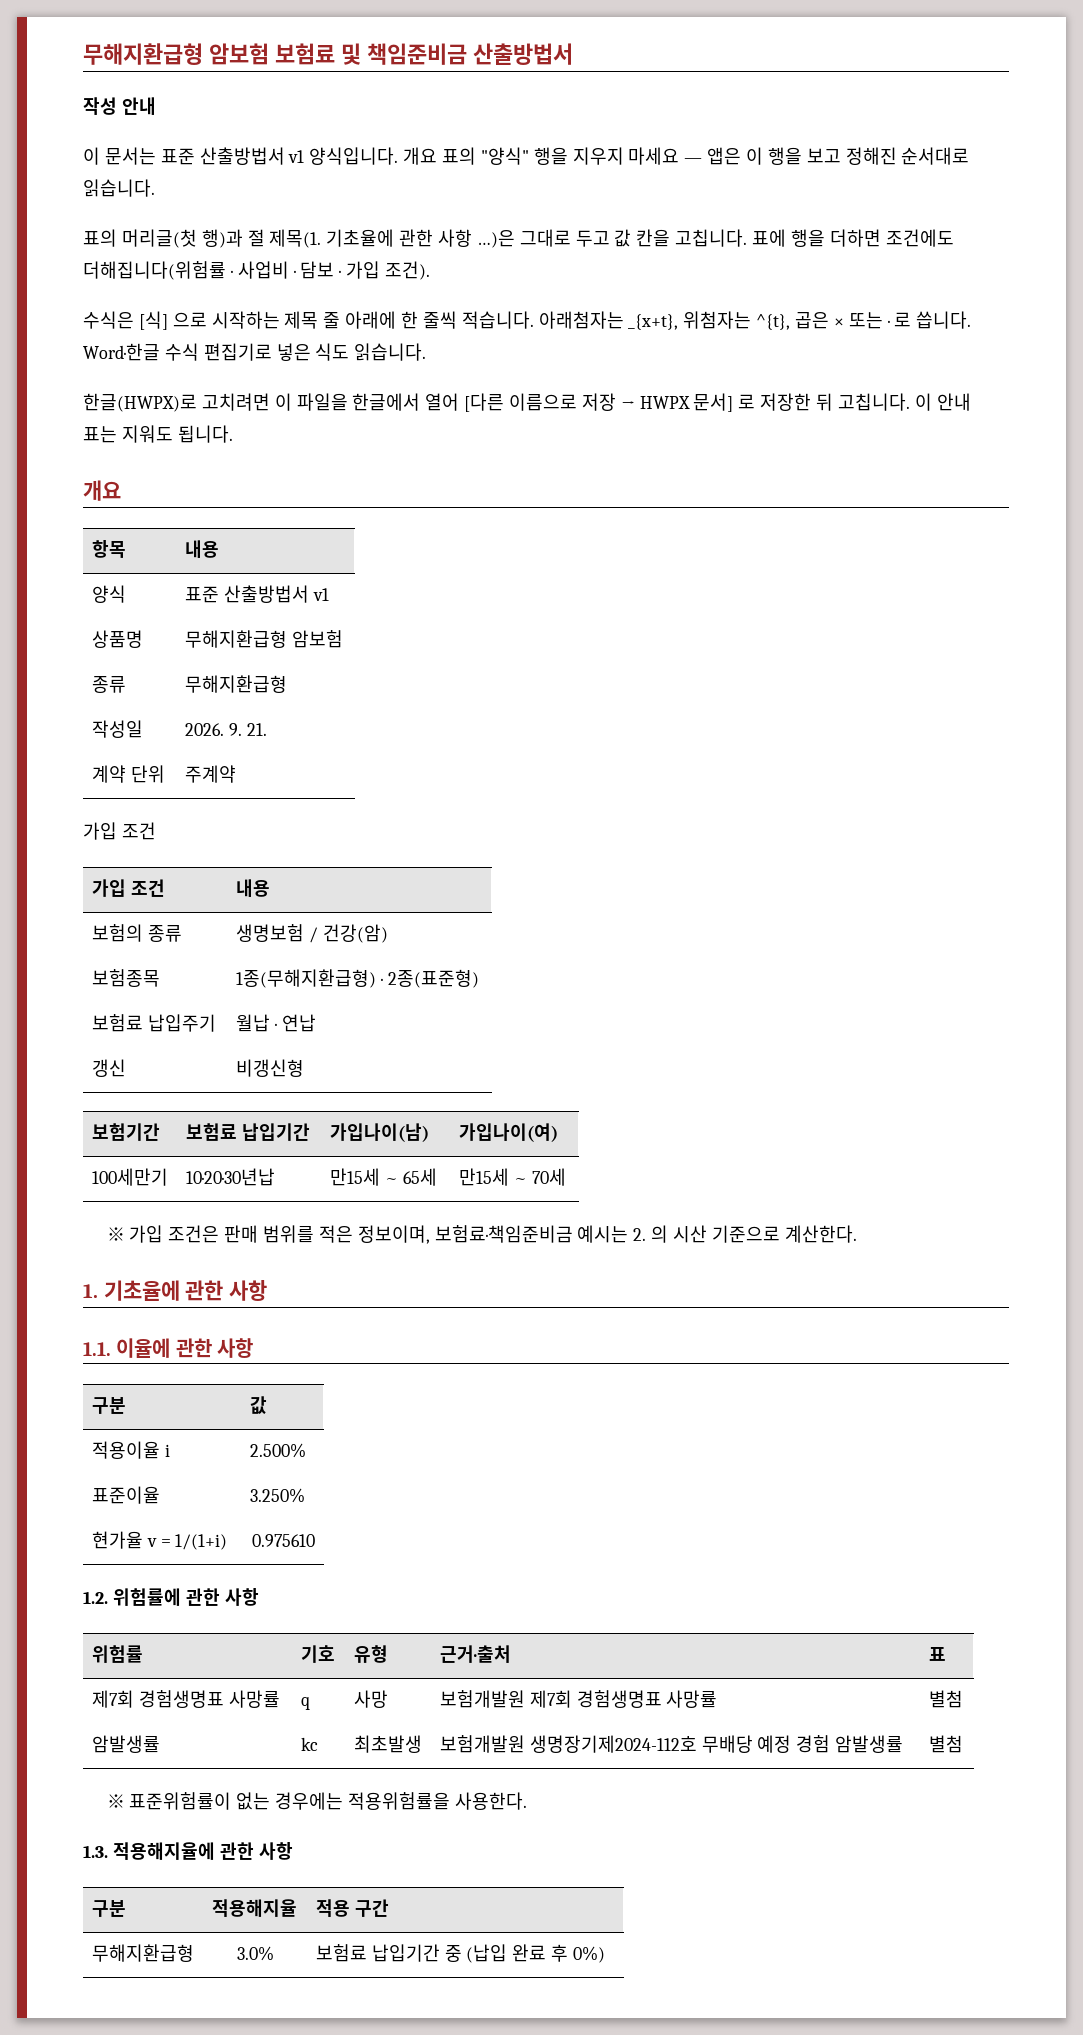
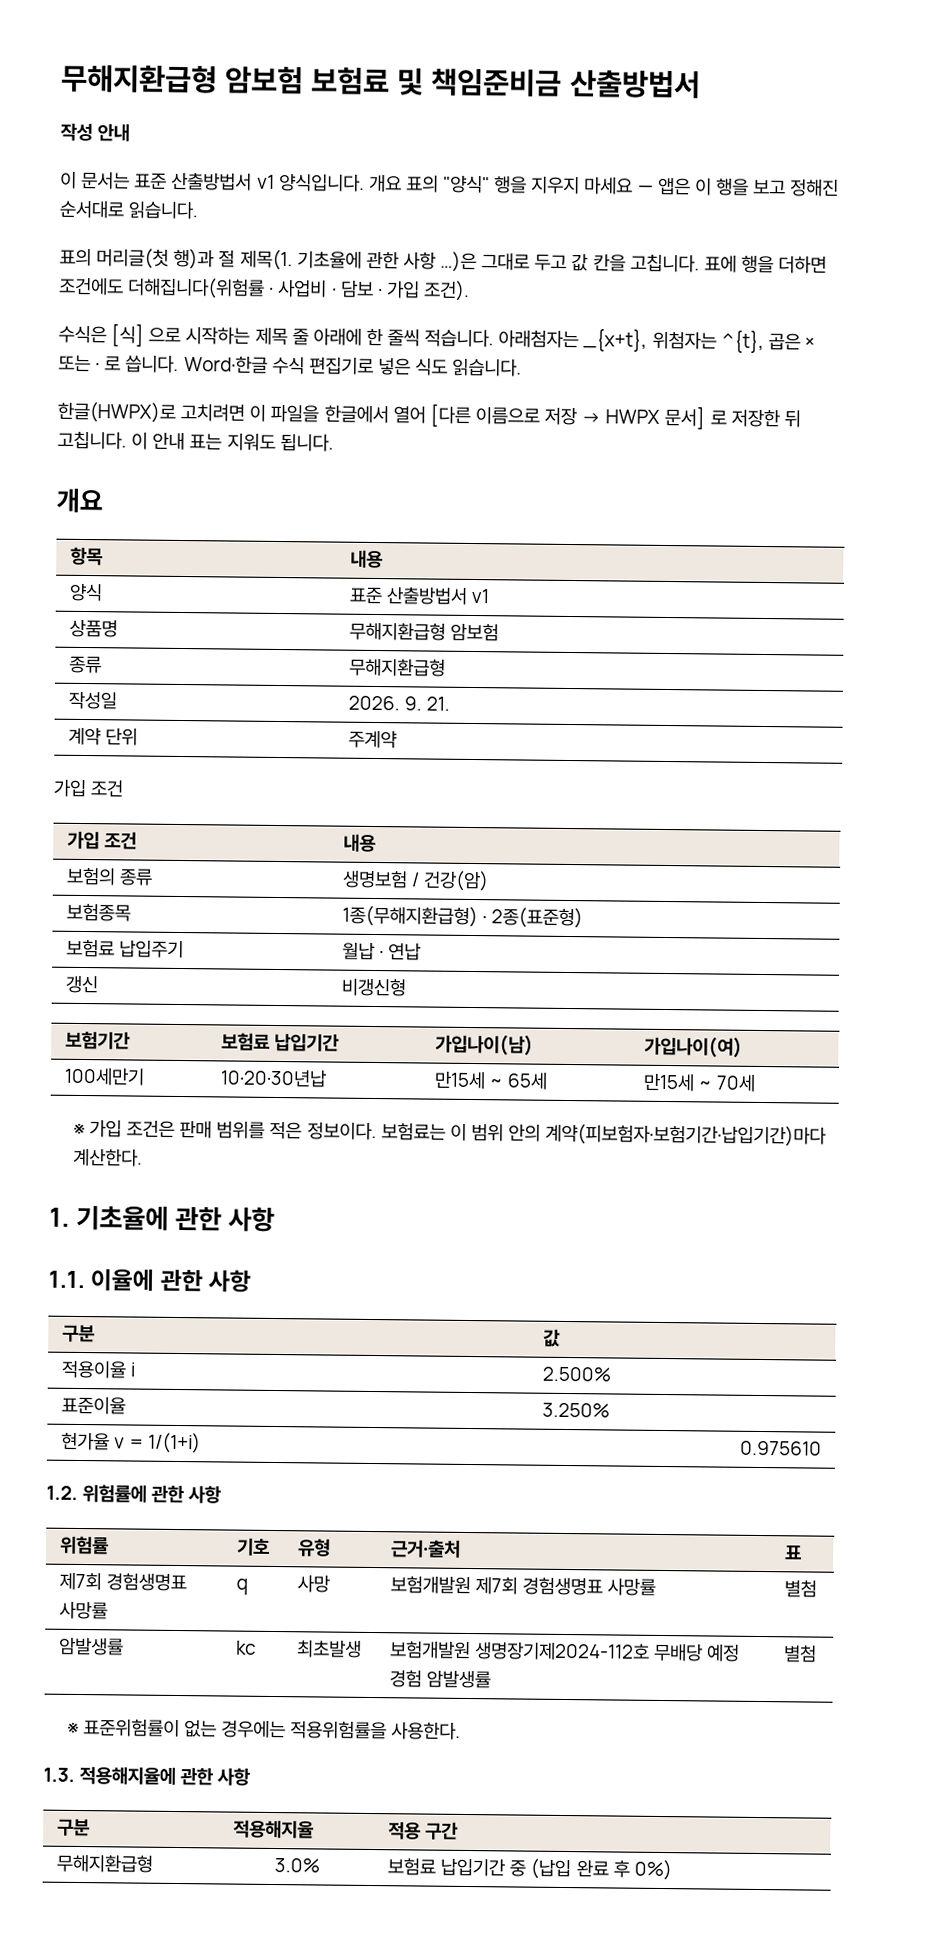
[357,1225,780,1244] 정보이며, 보험료·책임준비금 예시는 2. 의 시산 기준으로 -> [306,1122,828,1147] 정보이다. 보험료는 이 범위 안의 계약(피보험자·보험기간·납입기간)마다

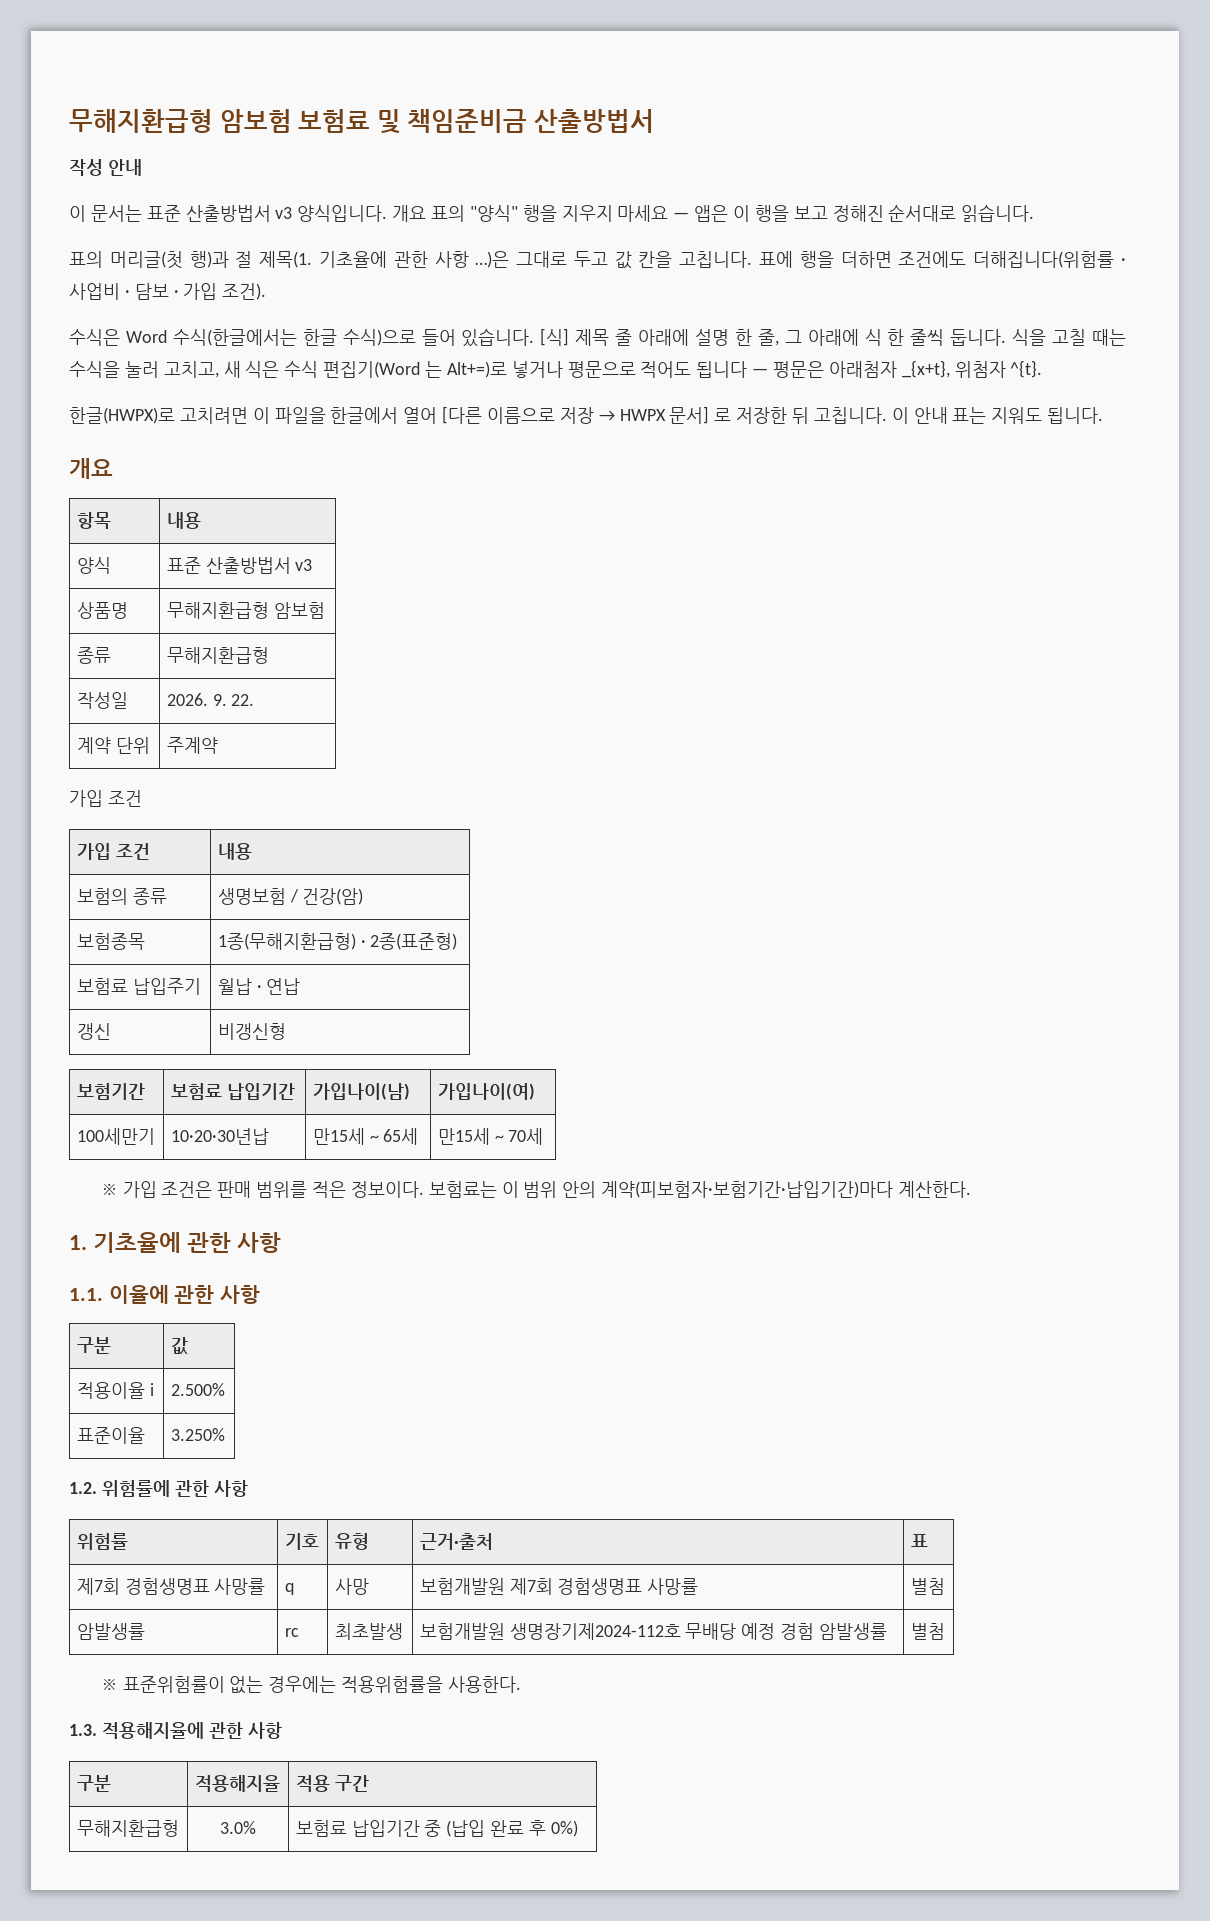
[256,174,275,189] v1 -> [275,207,293,219] v3
[111,323,815,353] [58,354,523,377] [식] 으로 시작하는 제목 줄 아래에 한 줄씩 적습니다. 아래첨자는 _{x+t}, 위첨자는 ^{t}, 곱은 × 또는 · 로 씁니다. Word·한글 수식 편집기로 넣은 식도 읽습니다. -> [125,328,1126,347] [69,360,1043,378] Word 수식(한글에서는 한글 수식)으로 들어 있습니다. [식] 제목 줄 아래에 설명 한 줄, 그 아래에 식 한 줄씩 둡니다. 식을 고칠 때는 수식을 눌러 고치고, 새 식은 수식 편집기(Word 는 Alt+=)로 넣거나 평문으로 적어도 됩니다 — 평문은 아래첨자 _{x+t}, 위첨자 ^{t}.
[471,588,490,604] v1 -> [295,559,313,571] v3
[426,696,451,711] 21. -> [231,694,255,706] 22.
[61,1432,202,1454] [739,1440,822,1456] // 현가율 v = 1/(1+i) | 0.975610 -> (225, 1434) none
[235,1640,258,1655] kc -> [284,1628,299,1637] rc

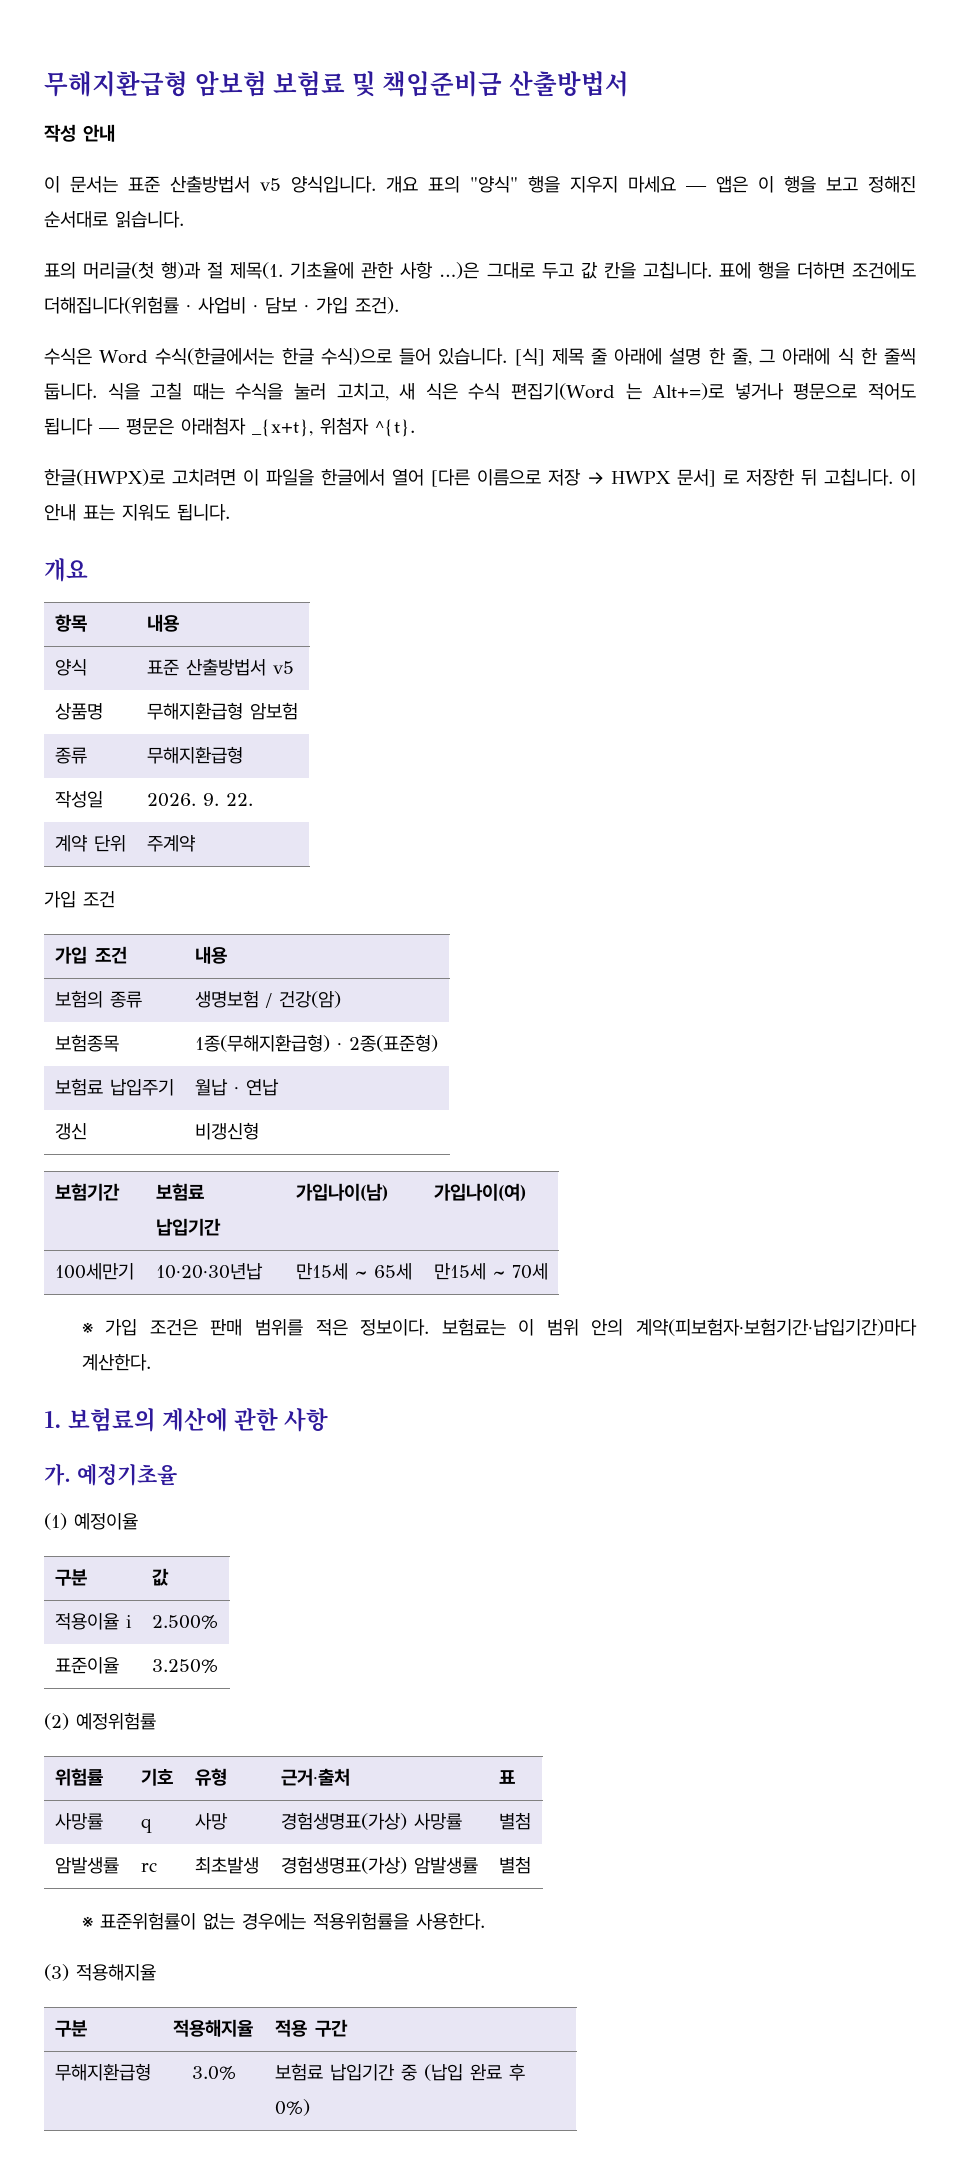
[275,207,293,219] v3 -> [260,178,281,191] v5
[295,559,313,571] v3 -> [272,661,294,674] v5
[93,1232,282,1253] [69,1285,261,1304] 기초율에 관한 사항 // 1.1. 이율에 관한 사항 -> [68,1408,329,1432] [44,1463,177,1486] [44,1513,138,1530] 보험료의 계산에 관한 사항 // 가. 예정기초율 // (1) 예정이율
[69,1480,248,1497] 1.2. 위험률에 관한 사항 -> [44,1712,156,1730] (2) 예정위험률
[76,1578,210,1595] 제7회 경험생명표 -> (515, 1777) none
[419,1578,643,1595] 보험개발원 제7회 경험생명표 -> [280,1812,407,1830] 경험생명표(가상)
[419,1623,815,1640] 보험개발원 생명장기제2024-112호 무배당 예정 경험 -> [280,1856,407,1874] 경험생명표(가상)
[69,1722,282,1739] 1.3. 적용해지율에 관한 사항 -> [44,1964,156,1981] (3) 적용해지율

